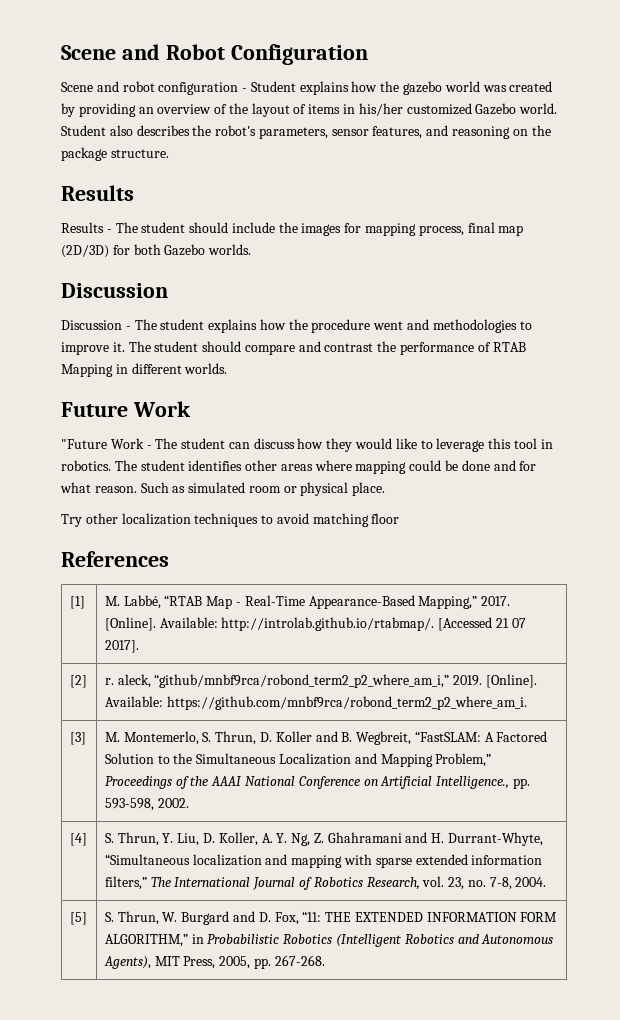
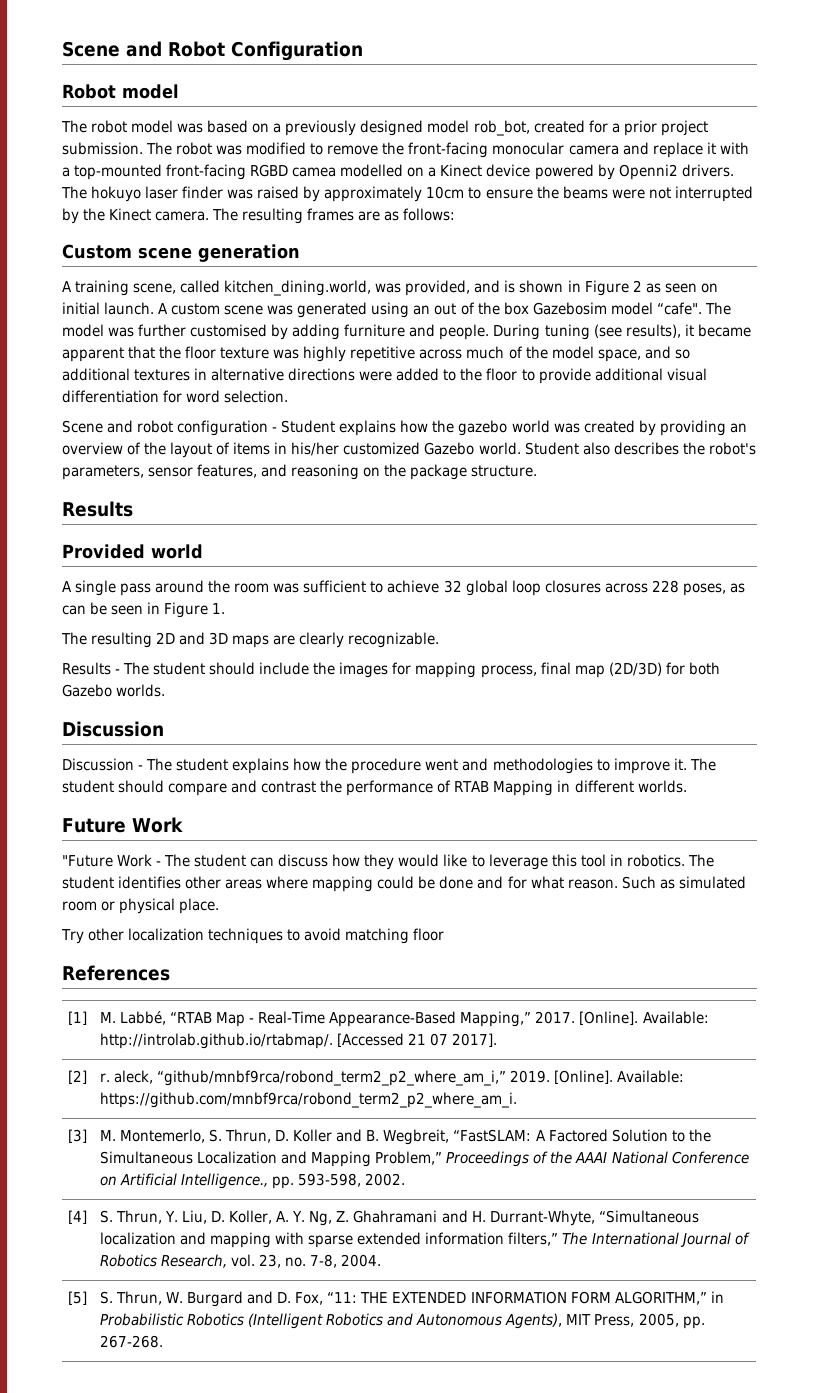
(368, 54) none -> [62,84,179,99] [61,120,708,136] [62,142,749,158] [62,164,734,180] [61,186,753,202] [62,208,456,224] [62,244,300,262] [62,280,718,296] [62,302,731,318] [62,324,751,340] [62,346,690,362] [62,368,707,384] [62,390,289,403] // Robot model // The robot model was based on a previously designed model rob_bot, created for a prior project submission. The robot was modified to remove the front-facing monocular camera and replace it with a top-mounted front-facing RGBD camea modelled on a Kinect device powered by Openni2 drivers. The hokuyo laser finder was raised by approximately 10cm to ensure the beams were not interrupted by the Kinect camera. The resulting frames are as follows: // Custom scene generation // A training scene, called kitchen_dining.world, was provided, and is shown in Figure 2 as seen on initial launch. A custom scene was generated using an out of the box Gazebosim model “cafe". The model was further customised by adding furniture and people. During tuning (see results), it became apparent that the floor texture was highly repetitive across much of the model space, and so additional textures in alternative directions were added to the floor to provide additional visual differentiation for word selection.
(134, 193) none -> [62,544,203,559] [62,580,745,596] [62,602,226,618] [61,632,440,648] // Provided world // A single pass around the room was sufficient to achieve 32 global loop closures across 228 poses, as can be seen in Figure 1. // The resulting 2D and 3D maps are clearly recognizable.

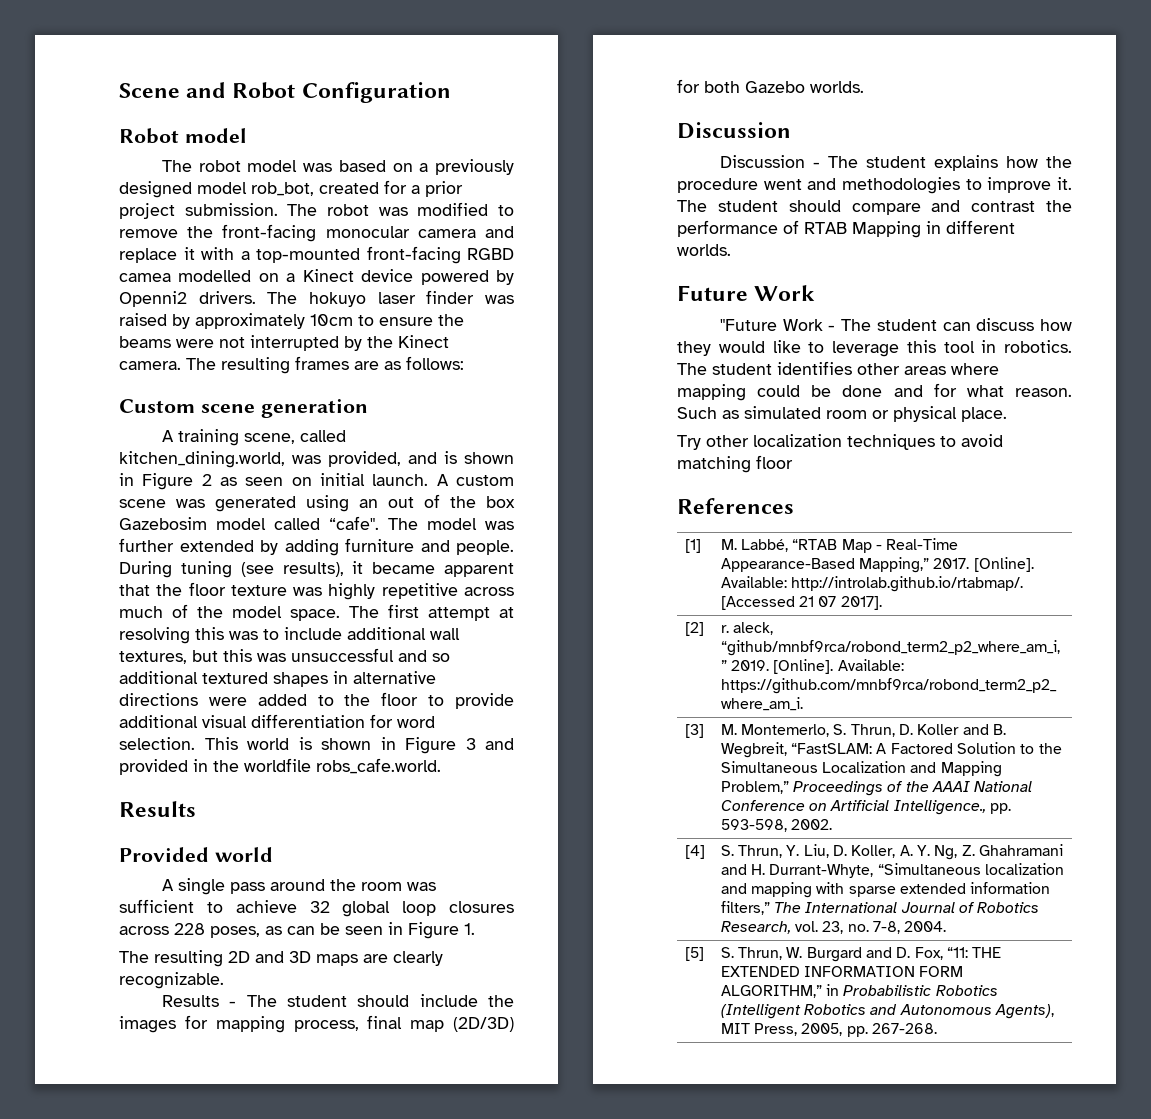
(653, 308) none -> [274,518,320,530] called
[190,324,268,337] customised -> [179,540,254,552] extended
[597,349,641,362] space, -> [290,604,514,621] [119,627,460,644] [119,648,394,664] space. The first attempt at resolving this was to include additional wall textures, but this was unsuccessful
[134,369,191,381] textures -> [202,672,328,687] textured shapes
[62,420,747,436] [62,442,756,458] [62,464,538,480] // Scene and robot configuration - Student explains how the gazebo world was created by providing an overview of the layout of items in his/her customized Gazebo world. Student also describes the robot's parameters, sensor features, and reasoning on the package structure. -> [204,737,514,754] [119,758,441,775] This world is shown in Figure 3 and provided in the worldfile robs_cafe.world.

